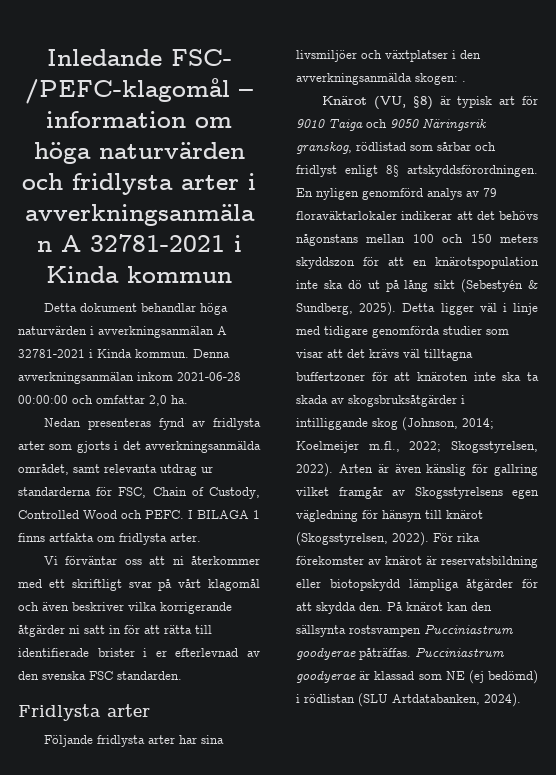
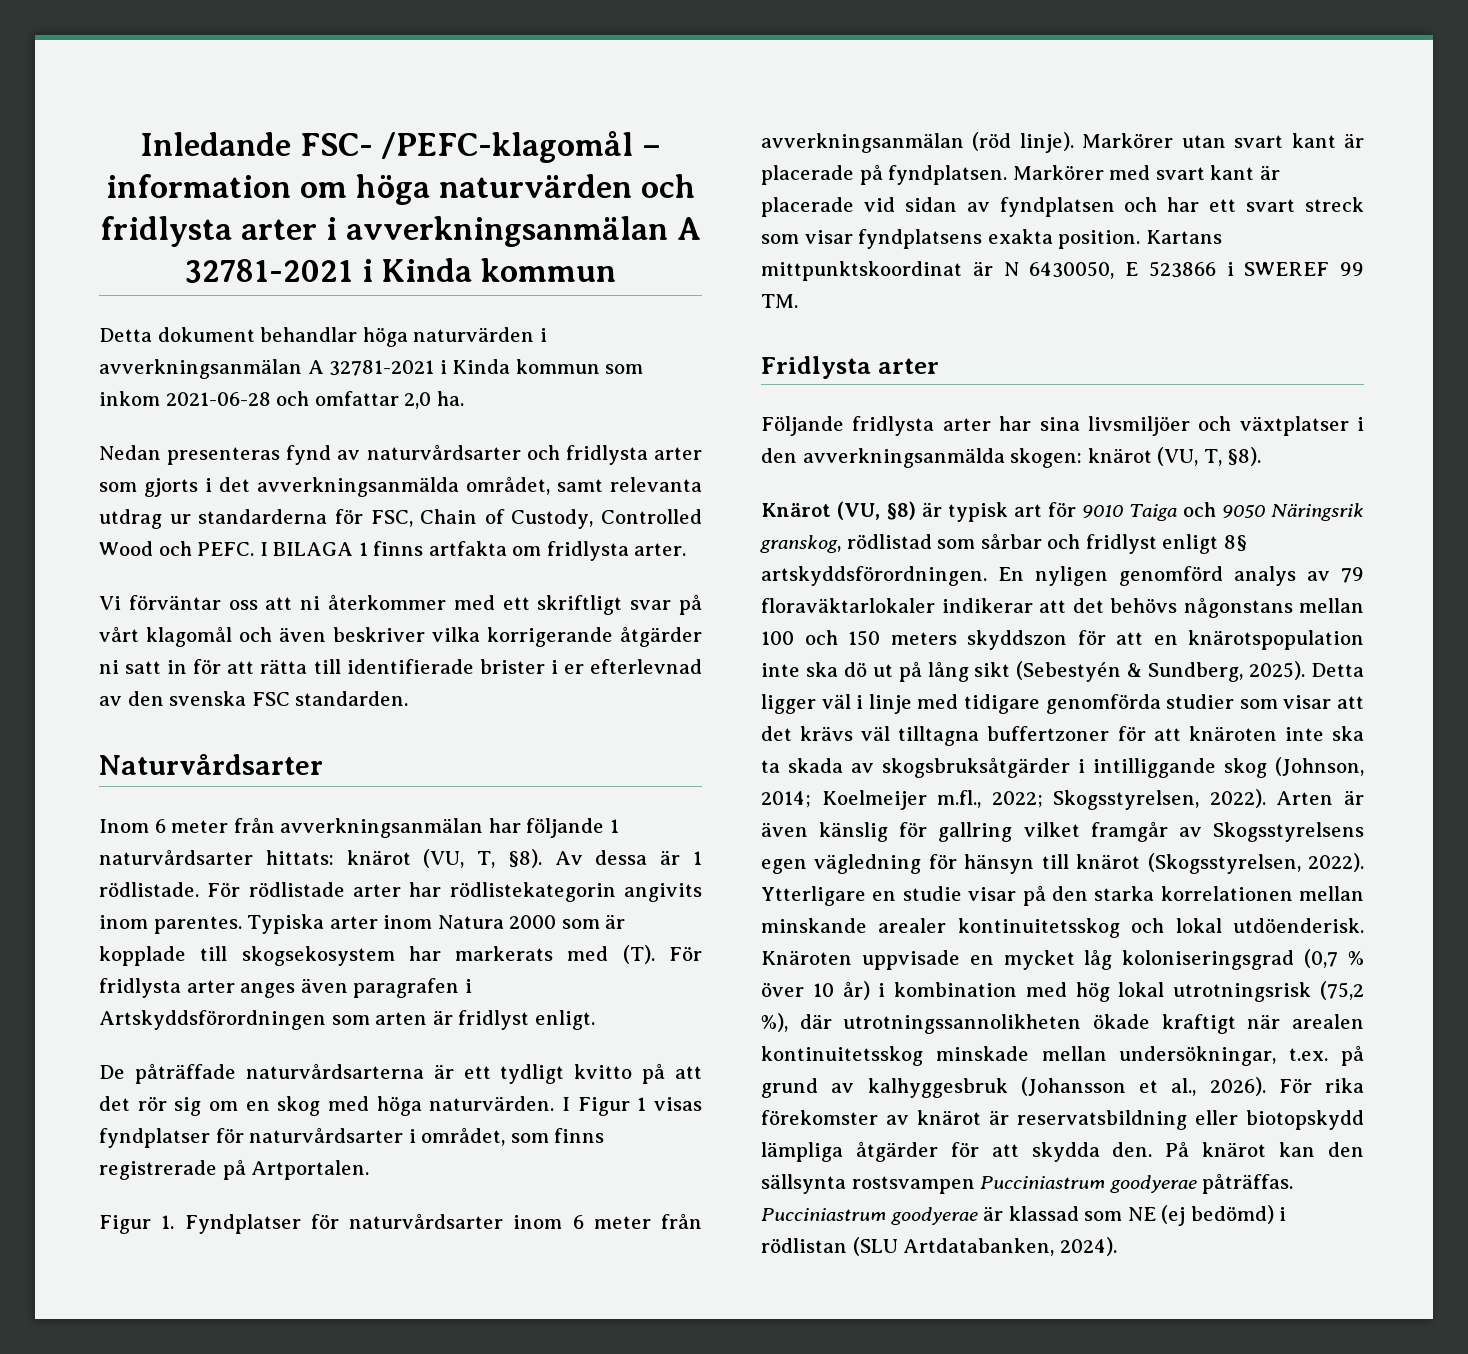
[135,349,230,358] [18,372,134,384] kommun. Denna avverkningsanmälan -> [515,359,644,374] kommun som
[18,395,68,404] 00:00:00 -> (271, 399) none
(206, 424) none -> [366,444,560,460] naturvårdsarter och
(182, 675) none -> [99,754,323,775] [99,817,619,838] [99,849,702,868] [99,882,702,902] [99,914,626,934] [99,945,702,966] [99,978,472,998] [99,1010,595,1030] [99,1063,702,1084] [99,1096,702,1116] [99,1127,605,1148] [99,1159,370,1180] [99,1213,702,1234] [761,132,1364,153] [761,164,1280,185] [761,197,1364,217] [761,229,1222,249] [761,261,1364,281] [761,294,798,308] // Naturvårdsarter // Inom 6 meter från avverkningsanmälan har följande 1 naturvårdsarter hittats: knärot (VU, T, §8). Av dessa är 1 rödlistade. För rödlistade arter har rödlistekategorin angivits inom parentes. Typiska arter inom Natura 2000 som är kopplade till skogsekosystem har markerats med (T). För fridlysta arter anges även paragrafen i Artskyddsförordningen som arten är fridlyst enligt. // De påträffade naturvårdsarterna är ett tydligt kvitto på att det rör sig om en skog med höga naturvärden. I Figur 1 visas fyndplatser för naturvårdsarter i området, som finns registrerade på Artportalen. // Figur 1. Fyndplatser för naturvårdsarter inom 6 meter från avverkningsanmälan (röd linje). Markörer utan svart kant är placerade på fyndplatsen. Markörer med svart kant är placerade vid sidan av fyndplatsen och har ett svart streck som visar fyndplatsens exakta position. Kartans mittpunktskoordinat är N 6430050, E 523866 i SWEREF 99 TM.
[462,81,466,82] . -> [1087,447,1262,466] knärot (VU, T, §8).
(429, 539) none -> [761,885,1364,906] [761,918,1364,938] [761,949,1364,970] [761,981,1364,1002] [761,1013,1364,1034] [761,1045,1364,1066] [761,1077,1266,1098] Ytterligare en studie visar på den starka korrelationen mellan minskande arealer kontinuitetsskog och lokal utdöenderisk. Knäroten uppvisade en mycket låg koloniseringsgrad (0,7 % över 10 år) i kombination med hög lokal utrotningsrisk (75,2 %), där utrotningssannolikheten ökade kraftigt när arealen kontinuitetsskog minskade mellan undersökningar, t.ex. på grund av kalhyggesbruk (Johansson et al., 2026).

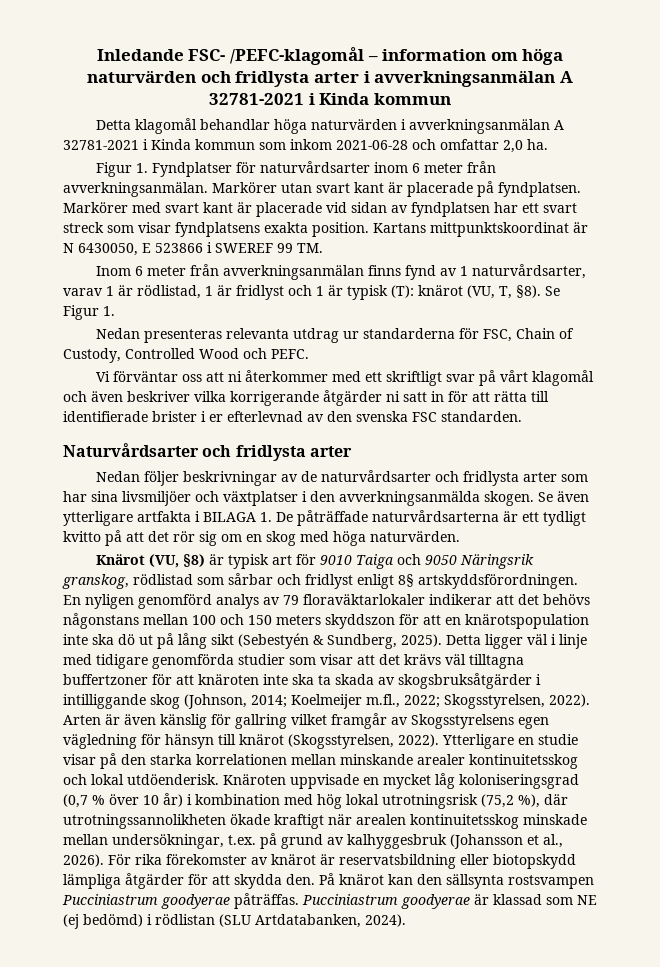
[157,327,255,342] dokument -> [134,118,197,134] klagomål
[99,444,702,465] [99,476,603,497] Nedan presenteras fynd av naturvårdsarter och fridlysta arter som gjorts i det avverkningsanmälda området, samt -> [95,161,496,177] [63,181,581,197] [63,202,577,217] [63,222,588,237] [63,242,323,256] [95,264,586,280] [63,285,560,300] [63,305,115,320] [95,328,222,343] Figur 1. Fyndplatser för naturvårdsarter inom 6 meter från avverkningsanmälan. Markörer utan svart kant är placerade på fyndplatsen. Markörer med svart kant är placerade vid sidan av fyndplatsen har ett svart streck som visar fyndplatsens exakta position. Kartans mittpunktskoordinat är N 6430050, E 523866 i SWEREF 99 TM. // Inom 6 meter från avverkningsanmälan finns fynd av 1 naturvårdsarter, varav 1 är rödlistad, 1 är fridlyst och 1 är typisk (T): knärot (VU, T, §8). Se Figur 1. // Nedan presenteras
[259,541,687,561] I BILAGA 1 finns artfakta om fridlysta arter. -> (309, 354) none
[99,817,619,838] [99,849,702,868] [99,882,702,902] [99,914,626,934] [99,945,702,966] [99,978,472,998] [99,1010,595,1030] // Inom 6 meter från avverkningsanmälan har följande 1 naturvårdsarter hittats: knärot (VU, T, §8). Av dessa är 1 rödlistade. För rödlistade arter har rödlistekategorin angivits inom parentes. Typiska arter inom Natura 2000 som är kopplade till skogsekosystem har markerats med (T). För fridlysta arter anges även paragrafen i Artskyddsförordningen som arten är fridlyst enligt. // -> [202,445,352,461] [95,470,588,486] [63,491,589,506] [63,511,272,526] och fridlysta arter // Nedan följer beskrivningar av de naturvårdsarter och fridlysta arter som har sina livsmiljöer och växtplatser i den avverkningsanmälda skogen. Se även ytterligare artfakta i BILAGA 1.
[562,1097,702,1116] [99,1127,605,1148] [99,1159,370,1180] [99,1213,702,1234] [761,132,1364,153] [761,164,1280,185] [761,197,1364,217] [761,229,1222,249] [761,261,1364,281] [761,294,798,308] [761,356,939,379] [761,416,1364,436] [761,447,1262,468] I Figur 1 visas fyndplatser för naturvårdsarter i området, som finns registrerade på Artportalen. // Figur 1. Fyndplatser för naturvårdsarter inom 6 meter från avverkningsanmälan (röd linje). Markörer utan svart kant är placerade på fyndplatsen. Markörer med svart kant är placerade vid sidan av fyndplatsen och har ett svart streck som visar fyndplatsens exakta position. Kartans mittpunktskoordinat är N 6430050, E 523866 i SWEREF 99 TM. // Fridlysta arter // Följande fridlysta arter har sina livsmiljöer och växtplatser i den avverkningsanmälda skogen: knärot (VU, T, §8). -> (460, 536) none

